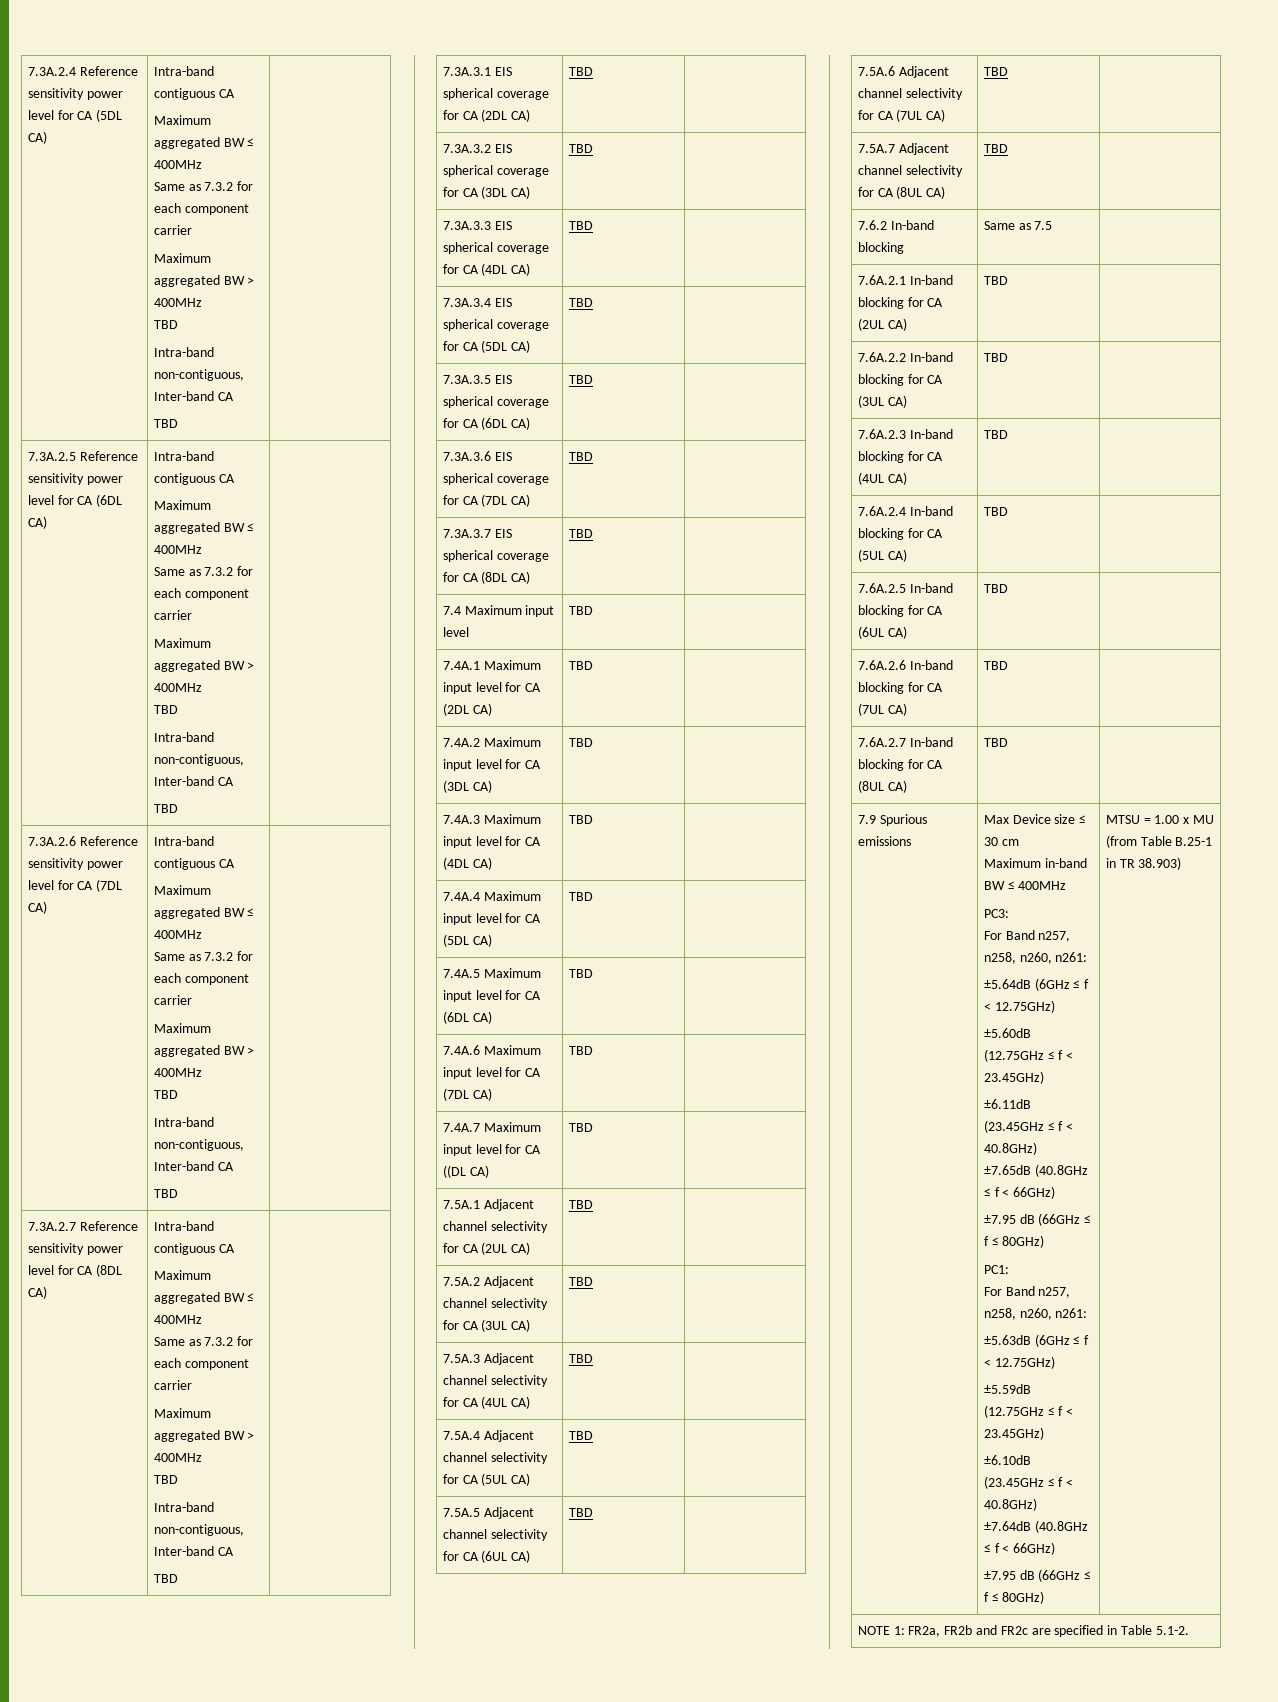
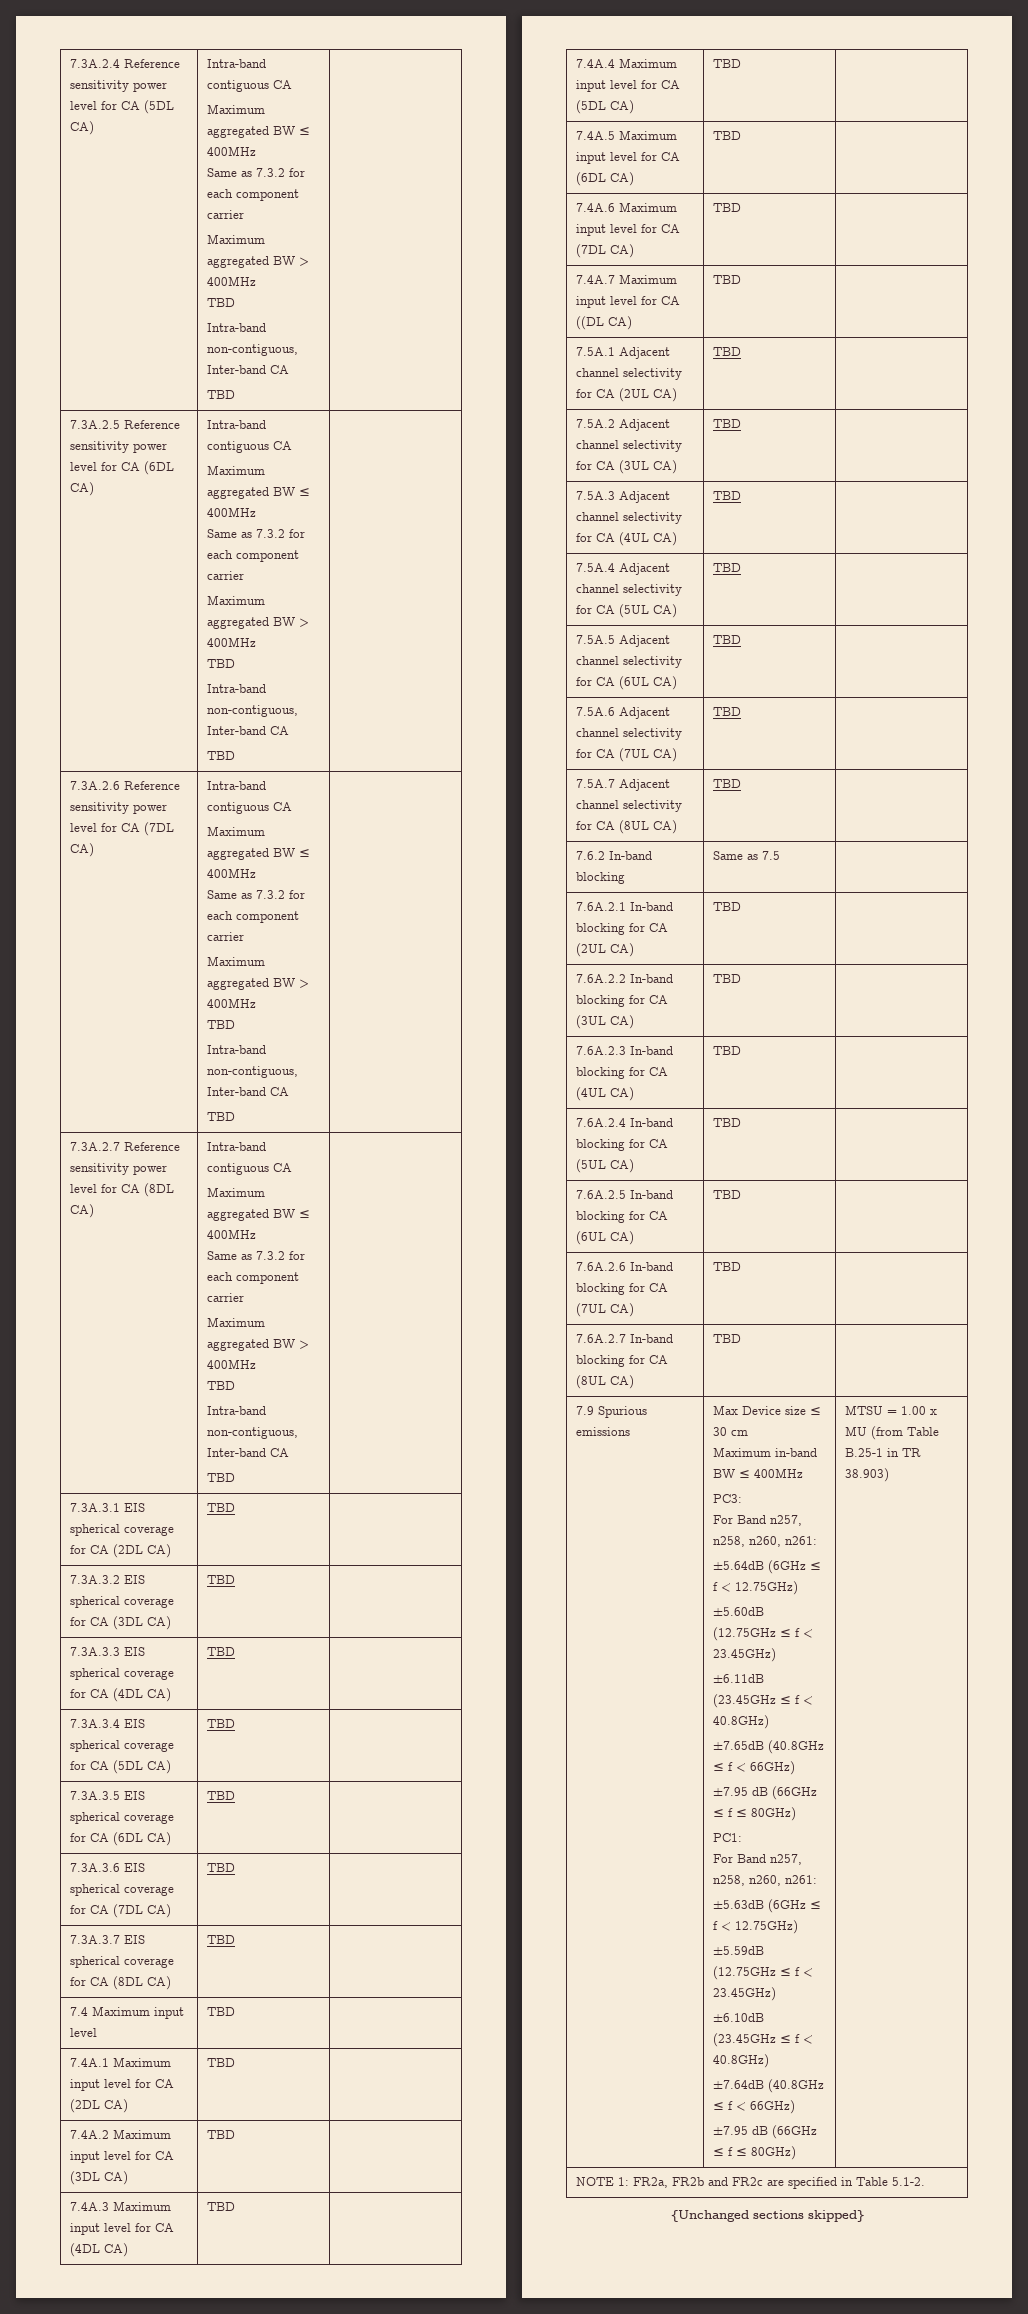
(1189, 1630) none -> [670,2210,864,2222] // {Unchanged sections skipped}

